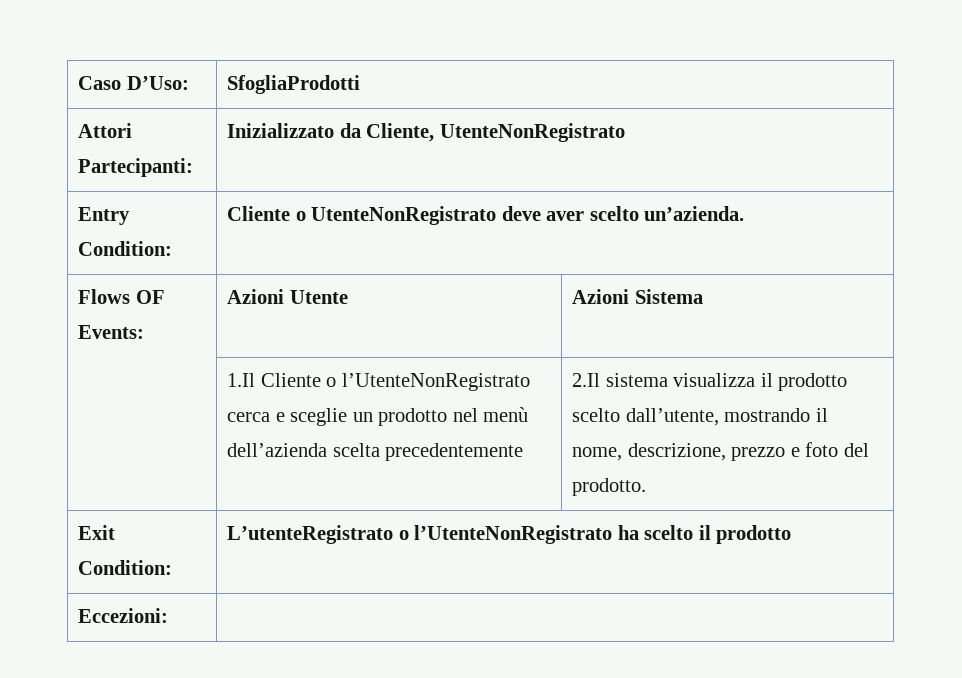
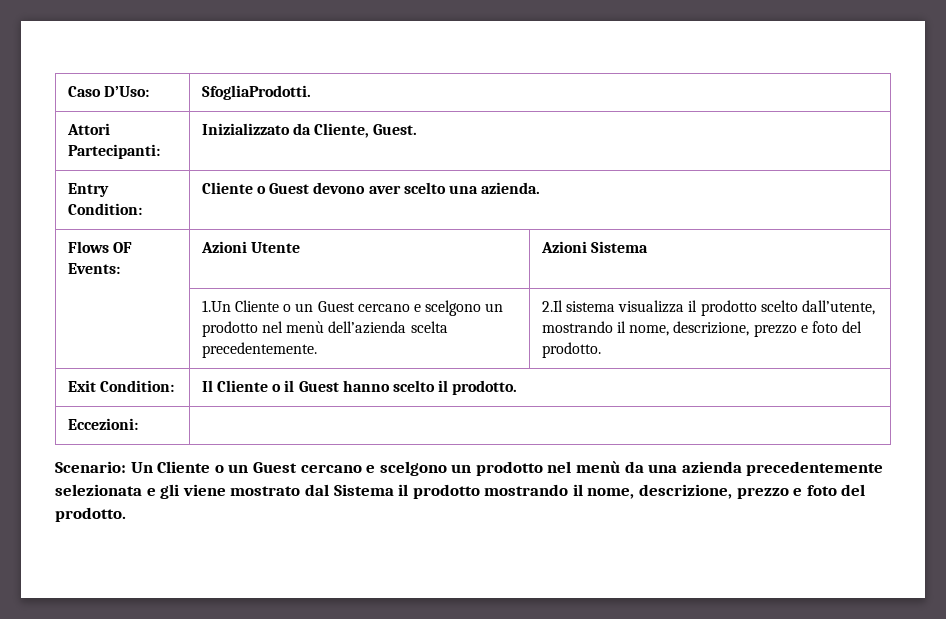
[227,75,361,94] SfogliaProdotti -> [201,85,311,100] SfogliaProdotti.
[439,123,625,142] UtenteNonRegistrato -> [373,124,418,135] Guest.
[311,206,745,225] UtenteNonRegistrato deve aver scelto un’azienda. -> [269,182,541,194] Guest devono aver scelto una azienda.
[227,373,530,391] [227,408,348,426] 1.Il Cliente o l’UtenteNonRegistrato cerca e sceglie -> [201,300,482,316] 1.Un Cliente o un Guest cercano e scelgono
[385,443,524,461] precedentemente -> [201,342,317,358] precedentemente.
[227,525,639,544] L’utenteRegistrato o l’UtenteNonRegistrato ha -> [201,380,390,392] Il Cliente o il Guest hanno
[716,525,792,544] prodotto -> [452,380,518,395] prodotto.
(169, 615) none -> [55,461,884,476] [55,484,866,499] [55,507,126,522] // Scenario: Un Cliente o un Guest cercano e scelgono un prodotto nel menù da una azienda precedentemente selezionata e gli viene mostrato dal Sistema il prodotto mostrando il nome, descrizione, prezzo e foto del prodotto.

